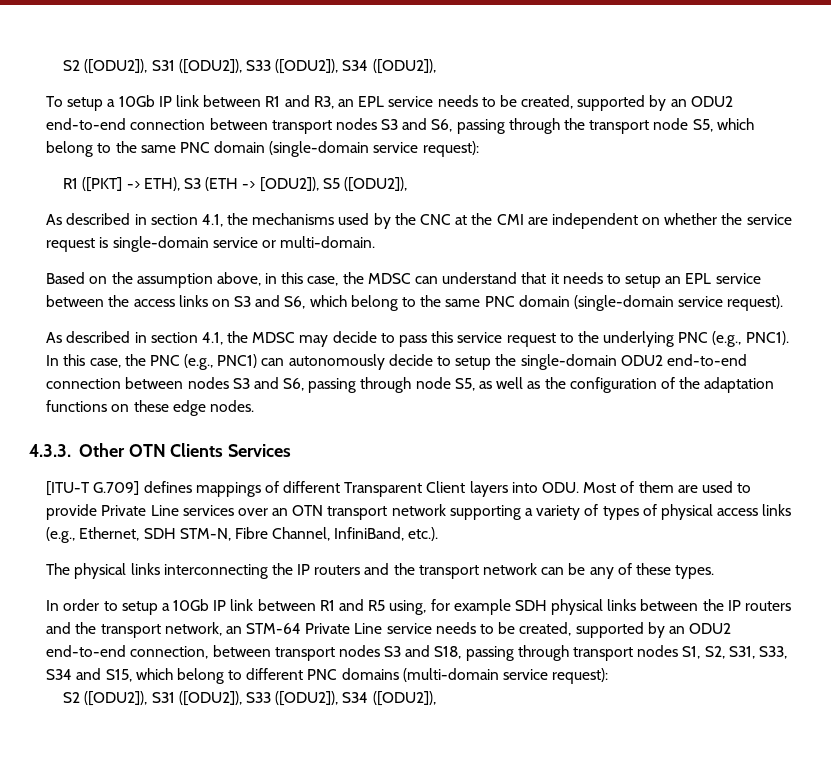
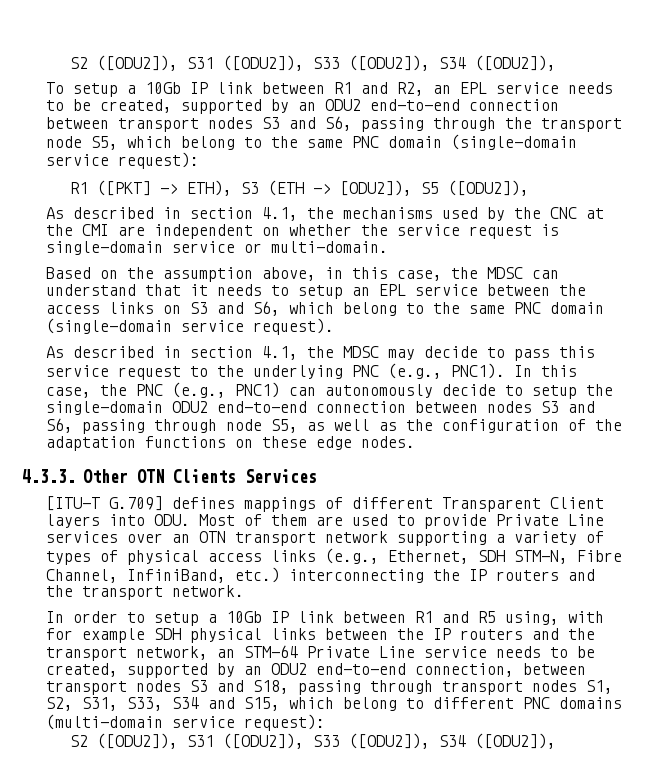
[313,96,334,109] R3, -> [396,82,424,96] R2,
[408,527,439,541] [46,563,160,579] etc.). // The physical links -> [234,567,280,583] etc.)
[482,563,715,579] network can be any of these types. -> [171,585,244,597] network.
(427, 607) none -> [567,611,604,623] with

